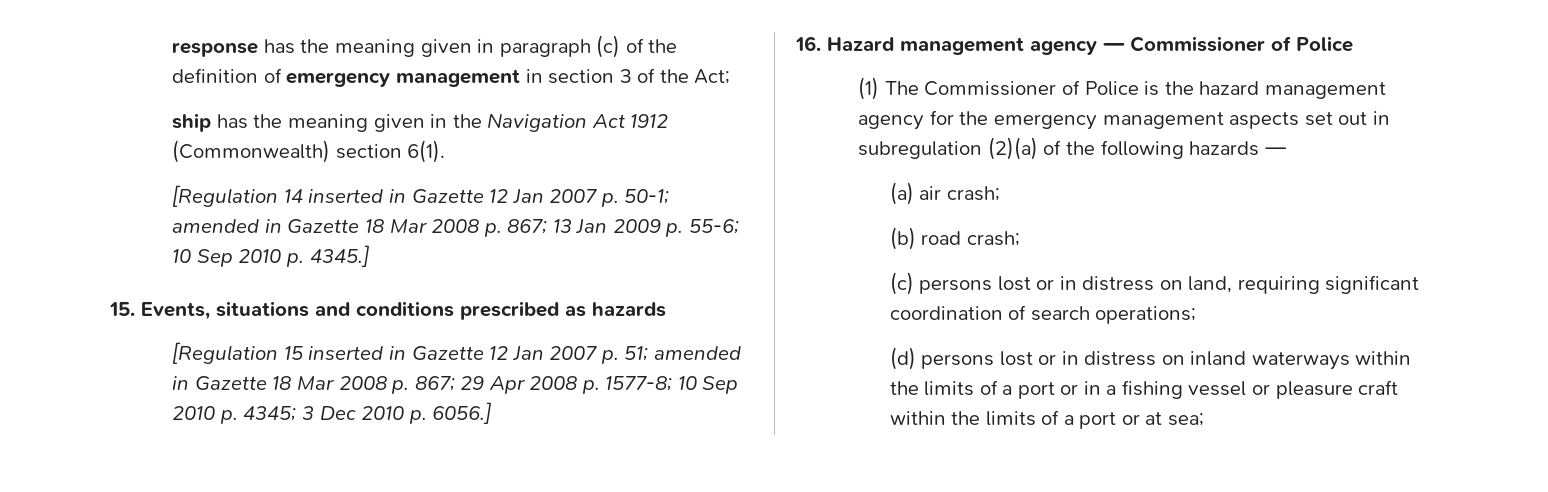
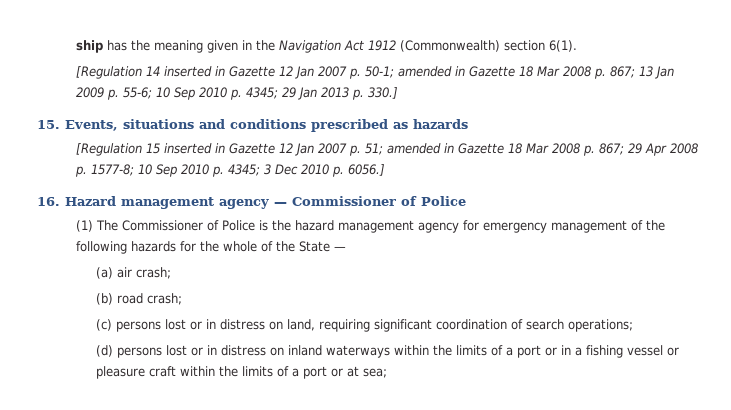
[172,35,678,58] [172,68,731,87] response has the meaning given in paragraph (c) of the definition of emergency management in section 3 of the Act; // -> (76, 46) none
[309,245,370,267] 4345.] -> [246,87,399,100] 4345; 29 Jan 2013 p. 330.]
[959,111,1390,130] [858,137,1260,160] the emergency management aspects set out in subregulation (2)(a) of the following hazards -> [483,220,666,233] [76,241,331,254] emergency management of the following hazards for the whole of the State

